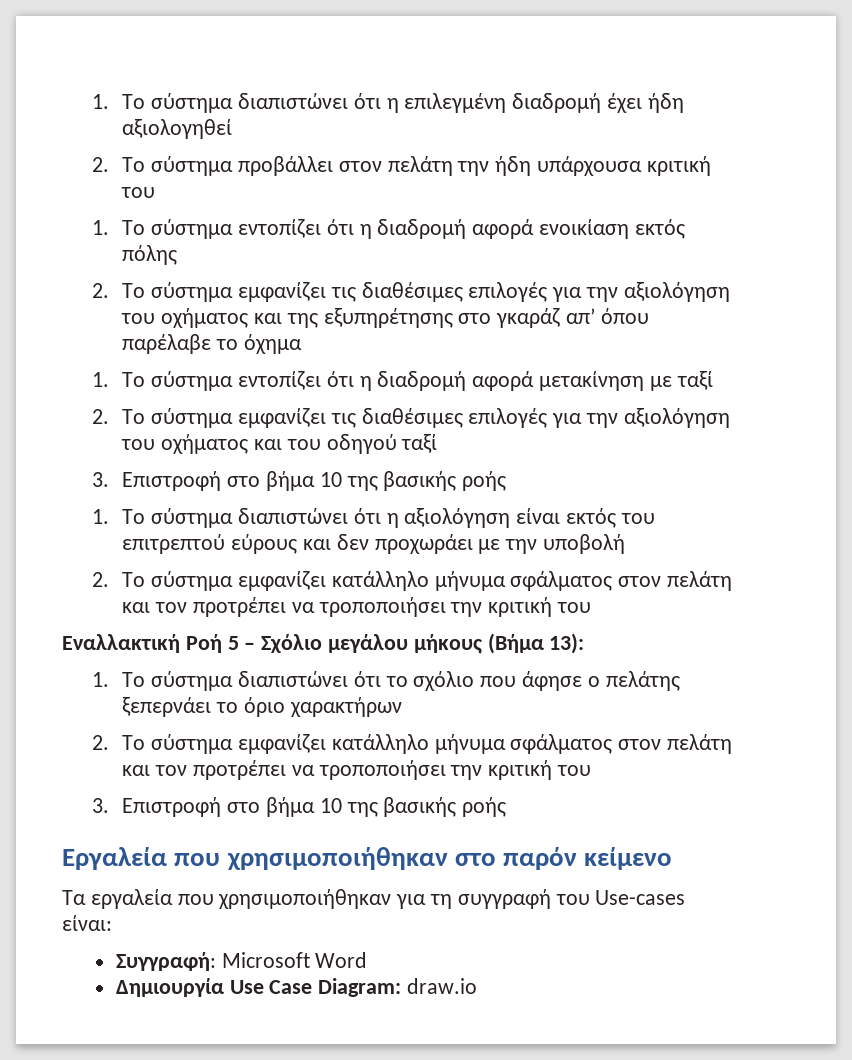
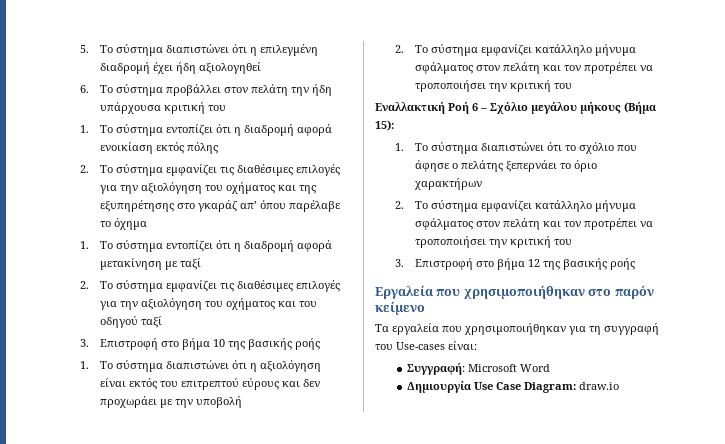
[92,94,110,109] 1. -> [80,45,90,53] 5.
[92,157,110,172] 2. -> [80,85,90,93] 6.
[227,636,239,650] 5 -> [472,103,478,111] 6
[549,633,585,654] 13): -> [375,120,394,131] 15):
[319,798,342,813] 10 -> [528,259,541,267] 12

